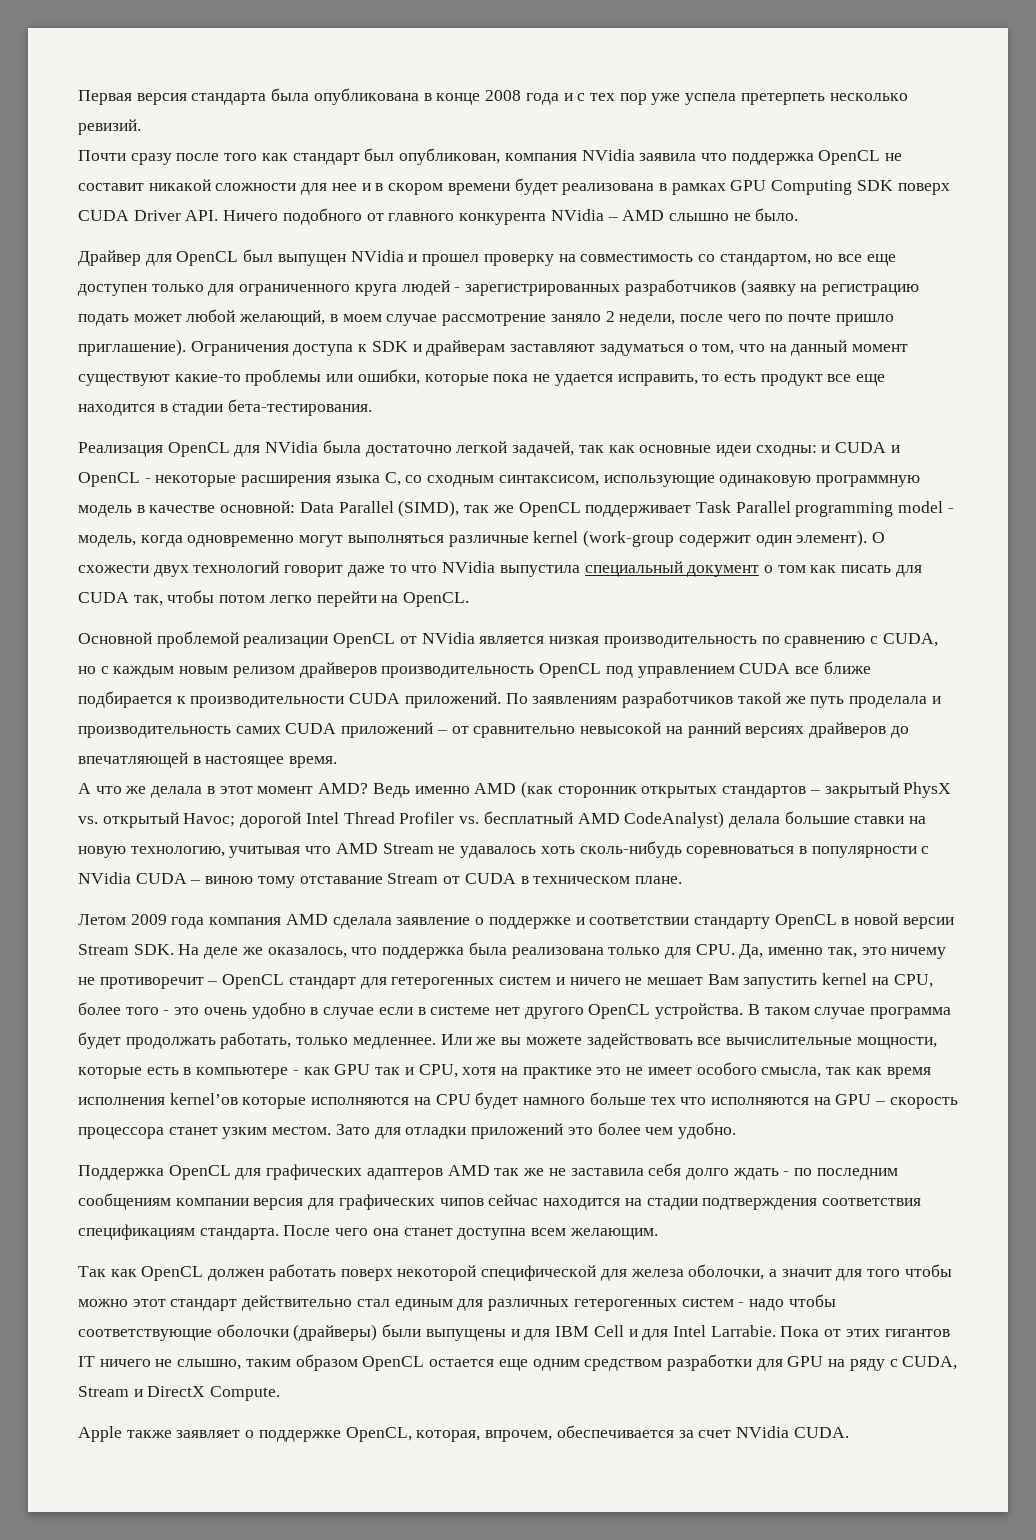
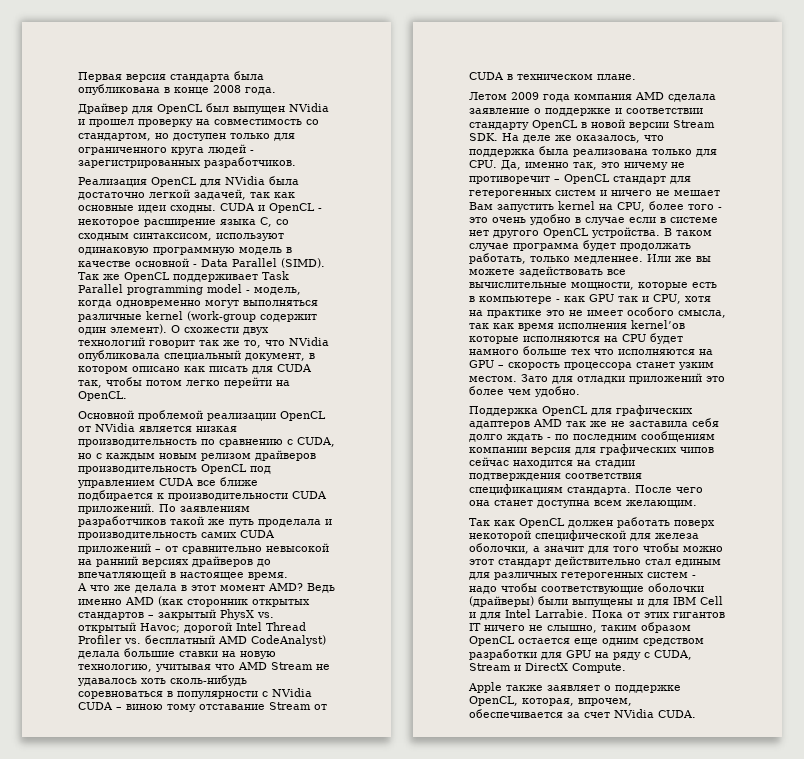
[525,93,908,105] [78,119,141,135] [78,148,903,165] [78,178,950,195] [78,208,799,225] года и с тех пор уже успела претерпеть несколько ревизий. // Почти сразу после того как стандарт был опубликован, компания NVidia заявила что поддержка OpenCL не составит никакой сложности для нее и в скором времени будет реализована в рамках GPU Computing SDK поверх CUDA Driver API. Ничего подобного от главного конкурента NVidia – AMD слышно не было. -> [245,87,276,95] года.
[838,254,896,266] все еще -> (169, 136) none
[624,279,919,296] [78,309,894,326] [78,339,909,356] [78,369,886,386] [78,399,373,416] разработчиков (заявку на регистрацию подать может любой желающий, в моем случае рассмотрение заняло 2 недели, после чего по почте пришло приглашение). Ограничения доступа к SDK и драйверам заставляют задуматься о том, что на данный момент существуют какие-то проблемы или ошибки, которые пока не удается исправить, то есть продукт все еще находится в стадии бета-тестирования. -> [204,157,296,168] разработчиков.
[755,445,831,457] сходны: и -> [170,205,216,213] сходны.
[155,475,332,487] некоторые расширения -> [78,219,216,227] некоторое расширение
[603,475,715,487] использующие -> [216,233,284,241] используют
[220,500,490,517] основной: Data Parallel (SIMD), так -> [135,258,325,268] [78,272,99,280] основной - Data Parallel (SIMD). Так
[347,561,806,577] даже то что NVidia выпустила специальный документ о том -> [199,337,329,348] [78,350,315,361] [78,366,180,374] так же то, что NVidia опубликовала специальный документ, в котором описано

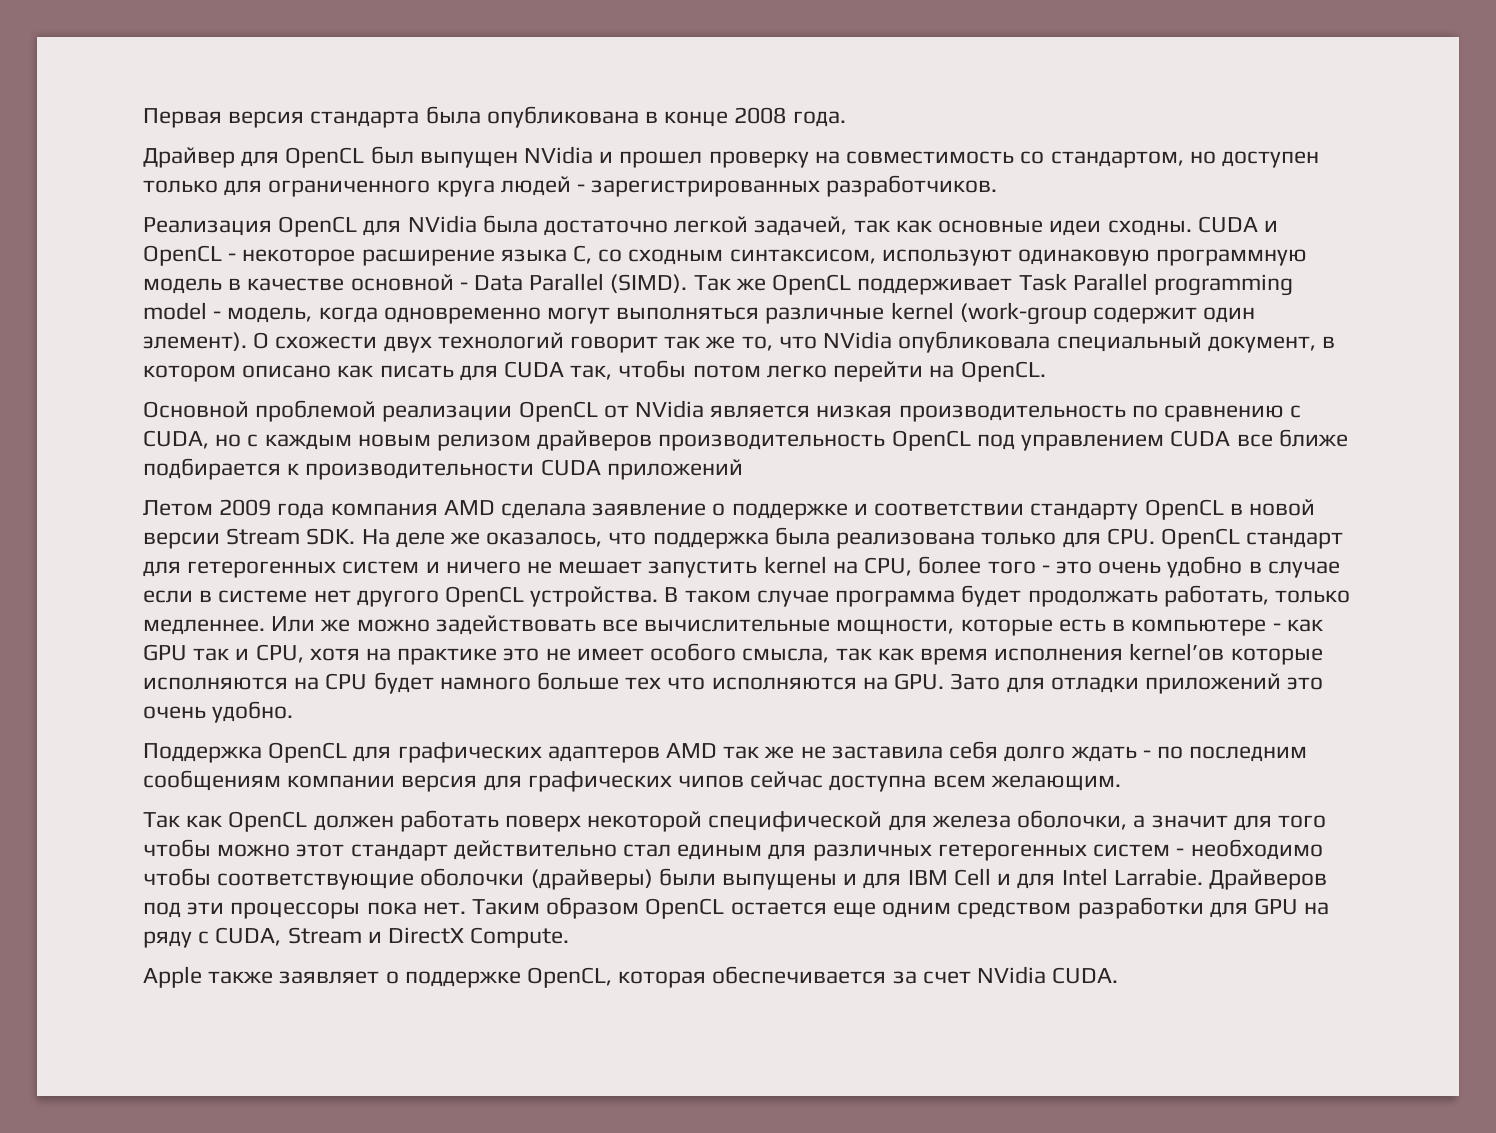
[78,503,250,514] [78,516,332,527] [78,530,275,540] [78,543,329,554] [78,556,271,567] [78,569,288,580] [78,583,335,593] [78,596,310,607] [78,609,274,620] [78,622,306,633] [78,635,326,646] [78,648,276,659] [78,662,330,672] [78,675,247,686] [78,688,312,699] [78,702,327,712] [469,72,636,80] приложений. По заявлениям разработчиков такой же путь проделала и производительность самих CUDA приложений – от сравнительно невысокой на ранний версиях драйверов до впечатляющей в настоящее время. // А что же делала в этот момент AMD? Ведь именно AMD (как сторонник открытых стандартов – закрытый PhysX vs. открытый Havoc; дорогой Intel Thread Profiler vs. бесплатный AMD CodeAnalyst) делала большие ставки на новую технологию, учитывая что AMD Stream не удавалось хоть сколь-нибудь соревноваться в популярности с NVidia CUDA – виною тому отставание Stream от CUDA в техническом плане. -> [606,459,743,480] приложений
[501,160,685,170] [469,176,560,184] Да, именно так, это ничему не противоречит – -> (1155, 536) none
[469,202,493,210] Вам -> (643, 567) none
[696,256,711,262] [469,269,515,275] вы можете -> [356,619,430,632] можно
[469,360,714,370] [469,376,517,382] GPU – скорость процессора станет узким местом. -> [894,673,945,690] GPU.
[469,386,531,395] более чем -> [143,706,206,719] очень
[513,460,635,468] [469,473,642,481] [469,484,703,495] [469,500,533,506] находится на стадии подтверждения соответствия спецификациям стандарта. После чего она станет -> (824, 779) none
[469,586,497,594] надо -> [1190,839,1323,860] необходимо
[592,610,725,618] [469,623,637,633] Пока от этих гигантов IT ничего не слышно, таким -> [1208,869,1327,890] [143,899,541,919] Драйверов под эти процессоры пока нет. Таким
[522,698,632,706] которая, впрочем, -> [618,971,707,988] которая

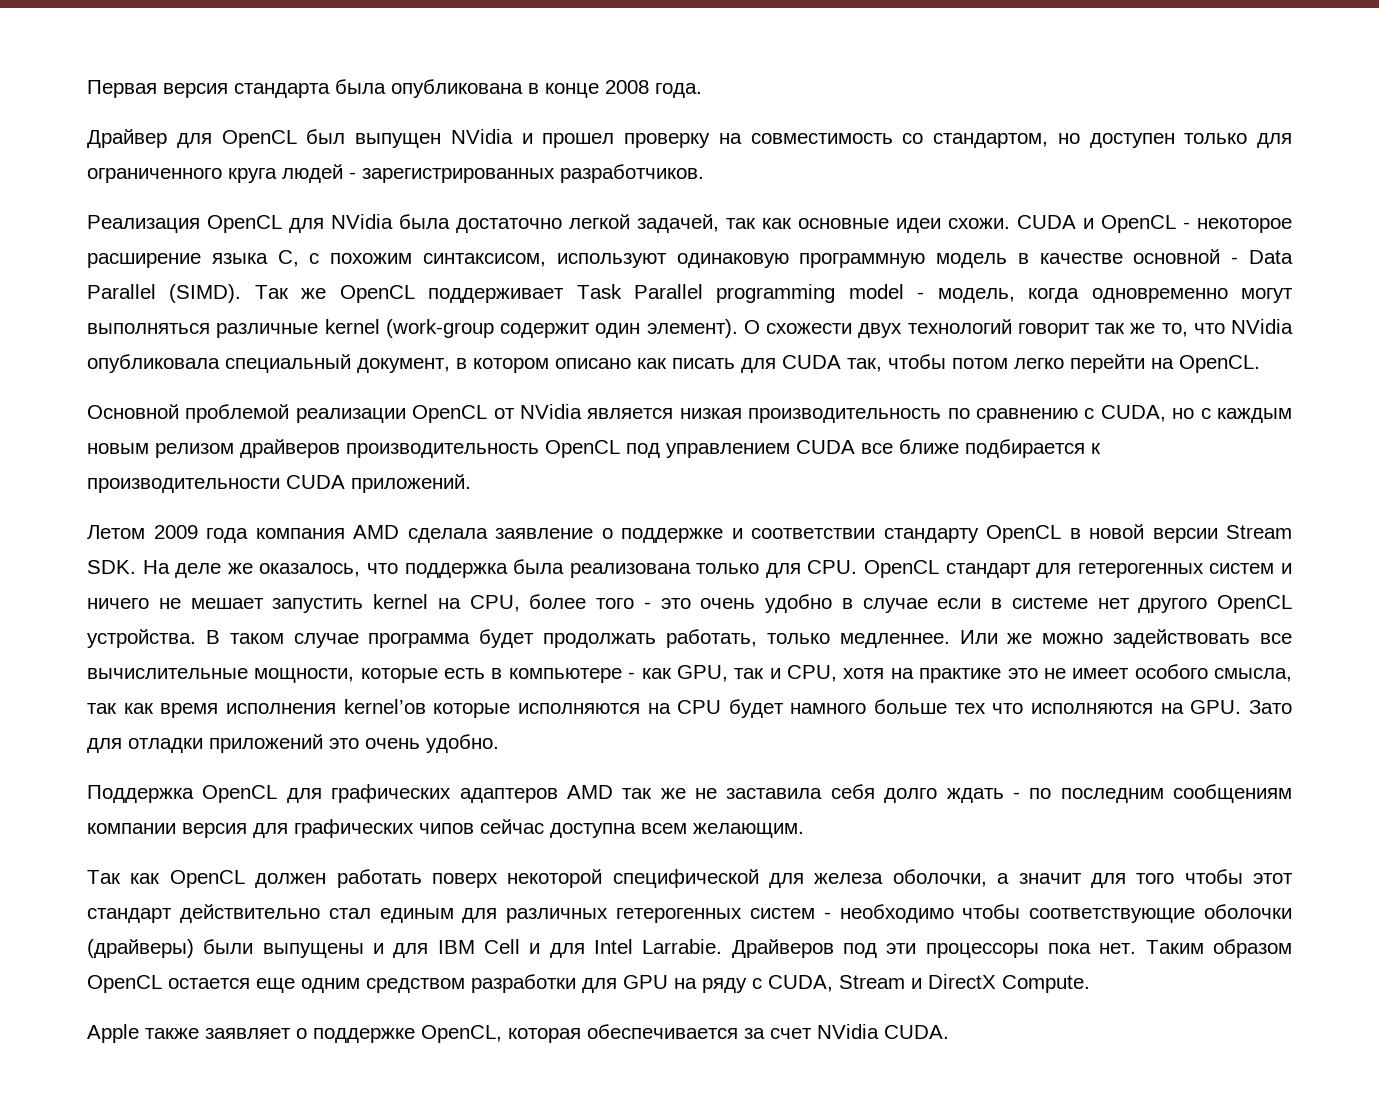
[1107,220,1192,236] сходны. -> [948,218,1010,229] схожи.
[598,249,724,265] со сходным -> [309,253,413,264] с похожим
[606,459,743,480] приложений -> [351,474,471,493] приложений.
[143,644,187,661] GPU -> [676,665,728,682] GPU,
[217,844,291,857] можно -> (1243, 876) none

